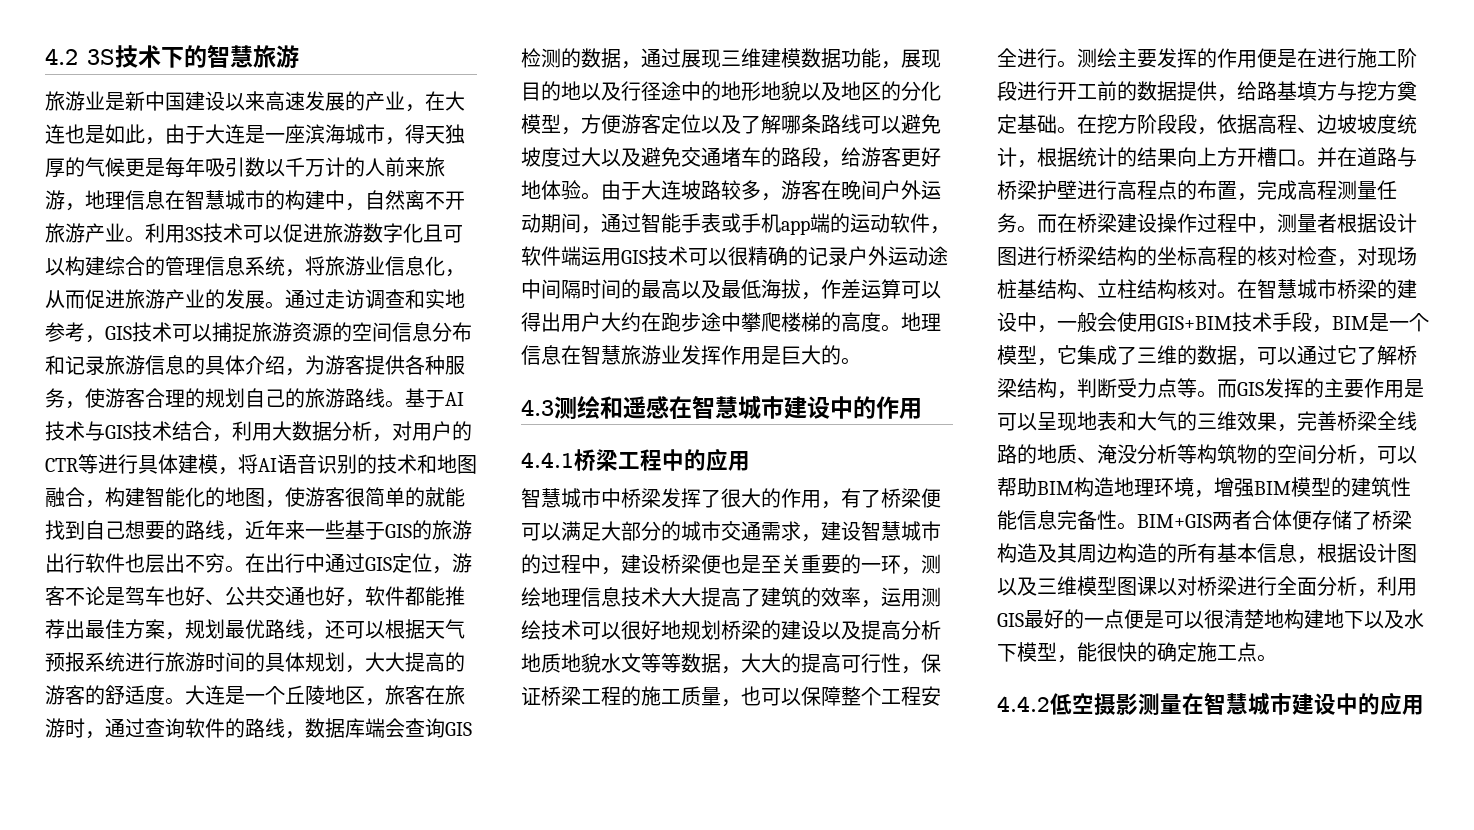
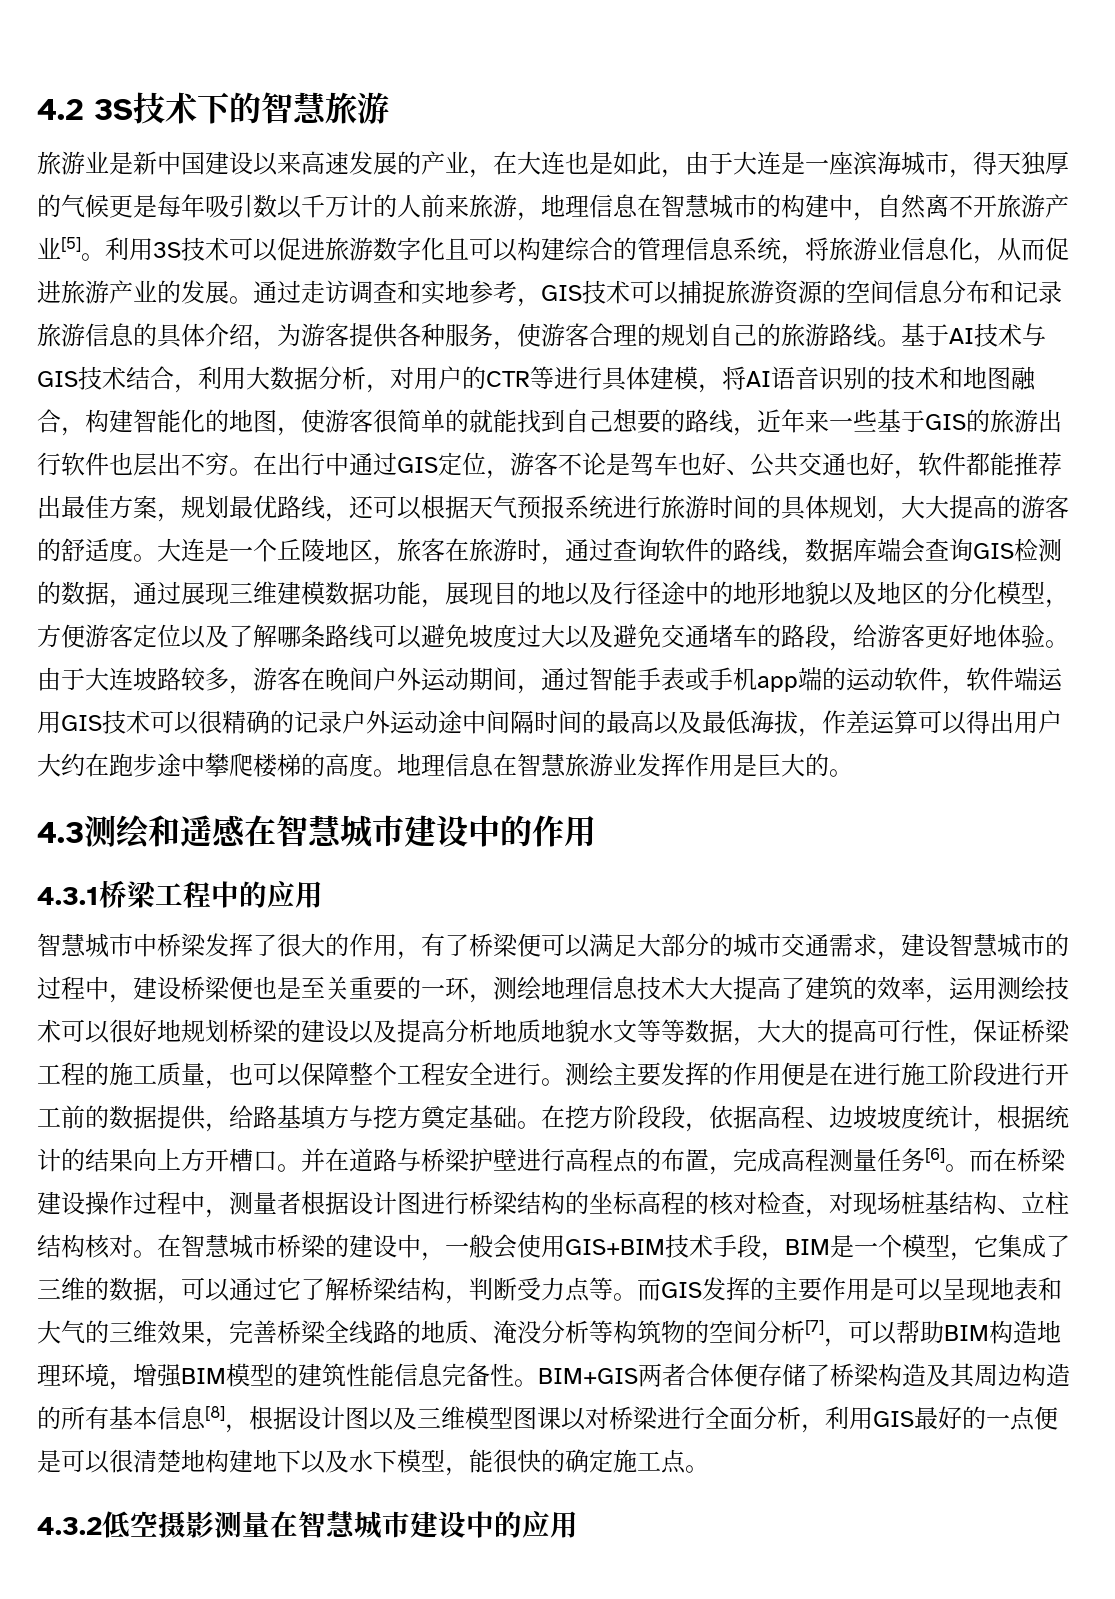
(125, 232) none -> [61,237,81,252] [5]
[521,452,574,468] 4.4.1 -> [37,887,99,905] 4.3.1
(1017, 223) none -> [925,1148,945,1163] [6]
(1357, 454) none -> [805,1320,824,1335] [7]
(1297, 553) none -> [205,1406,225,1421] [8]
[997,696,1050,712] 4.4.2 -> [37,1517,102,1535] 4.3.2

